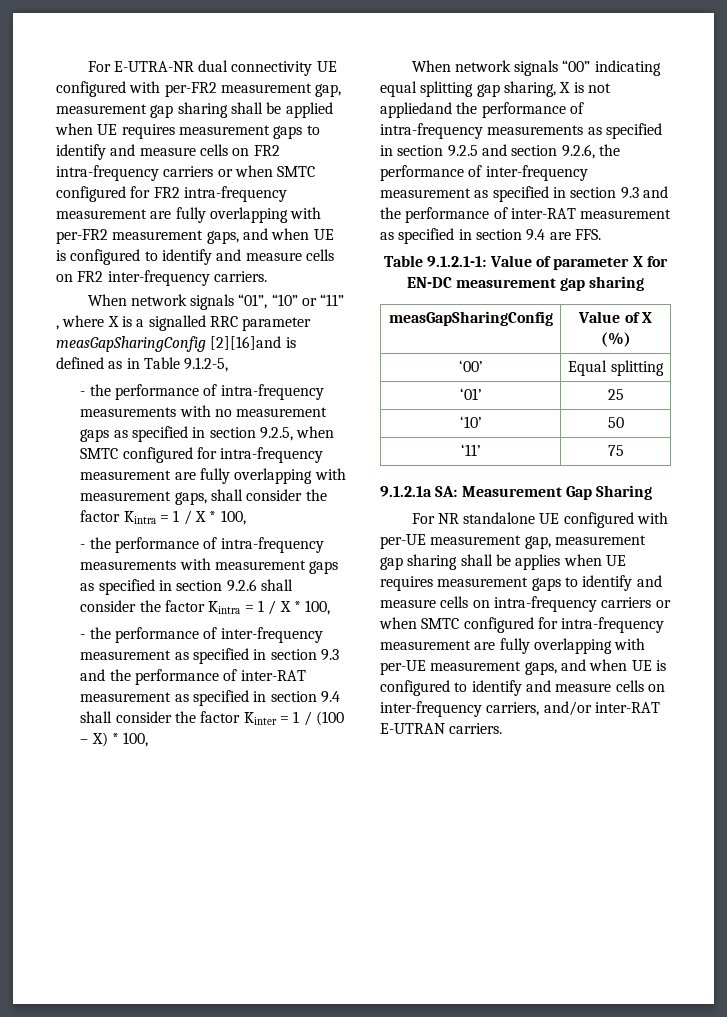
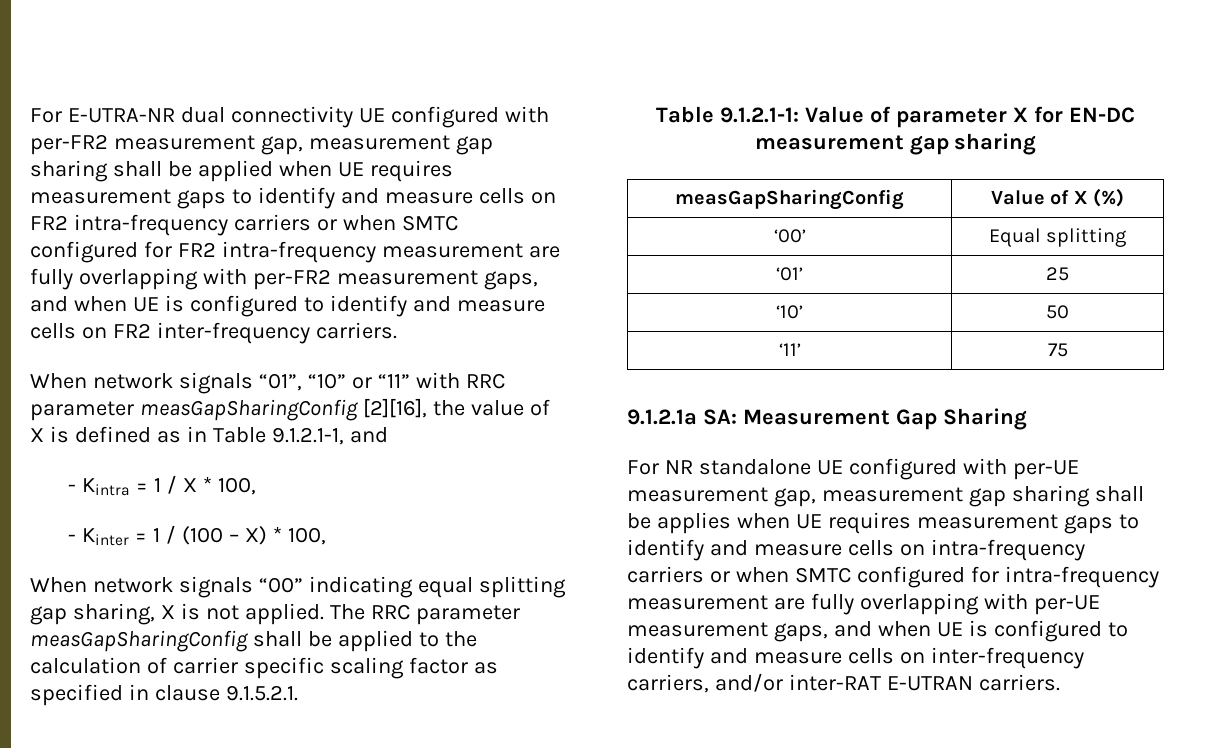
[56,315,312,331] [56,336,282,352] , where X is a signalled RRC parameter measGapSharingConfig [2][16]and -> [415,372,505,389] [30,398,550,421] [30,428,44,442] with RRC parameter measGapSharingConfig [2][16], the value of X
[184,357,229,372] [80,384,324,400] [80,405,328,417] [80,426,335,442] [80,447,324,463] [80,468,346,484] [80,489,327,505] [80,510,246,525] [80,537,324,553] [80,558,339,574] [80,579,294,595] [80,600,331,615] [80,627,323,643] [80,648,340,664] [80,669,306,685] [80,690,341,706] [80,711,241,723] 9.1.2-5, // - the performance of intra-frequency measurements with no measurement gaps as specified in section 9.2.5, when SMTC configured for intra-frequency measurement are fully overlapping with measurement gaps, shall consider the factor Kintra = 1 / X * 100, // - the performance of intra-frequency measurements with measurement gaps as specified in section 9.2.6 shall consider the factor Kintra = 1 / X * 100, // - the performance of inter-frequency measurement as specified in section 9.3 and the performance of inter-RAT measurement as specified in section 9.4 shall consider the factor -> [271,427,388,445] [68,475,256,496] [68,534,77,542] 9.1.2.1-1, and // - Kintra = 1 / X * 100, // -
[380,102,584,118] [380,123,662,139] [380,144,620,159] [380,165,588,181] [380,186,668,202] [380,207,672,223] [380,228,601,244] appliedand the performance of intra-frequency measurements as specified in section 9.2.5 and section 9.2.6, the performance of inter-frequency measurement as specified in section 9.3 and the performance of inter-RAT measurement as specified in section 9.4 are FFS. -> [244,603,520,625] [30,630,477,652] [30,657,498,679] [30,684,298,706] applied. The RRC parameter measGapSharingConfig shall be applied to the calculation of carrier specific scaling factor as specified in clause 9.1.5.2.1.

